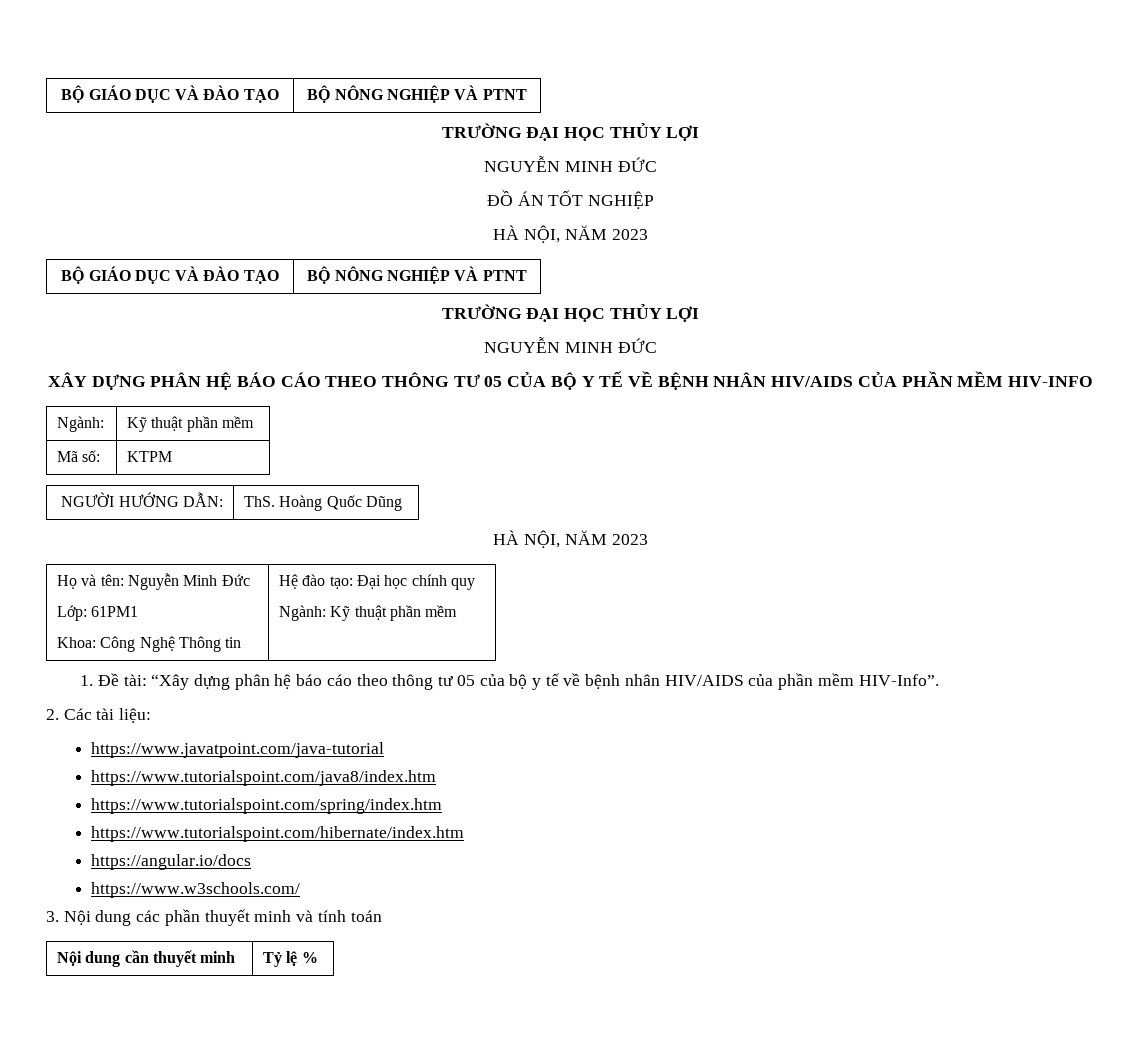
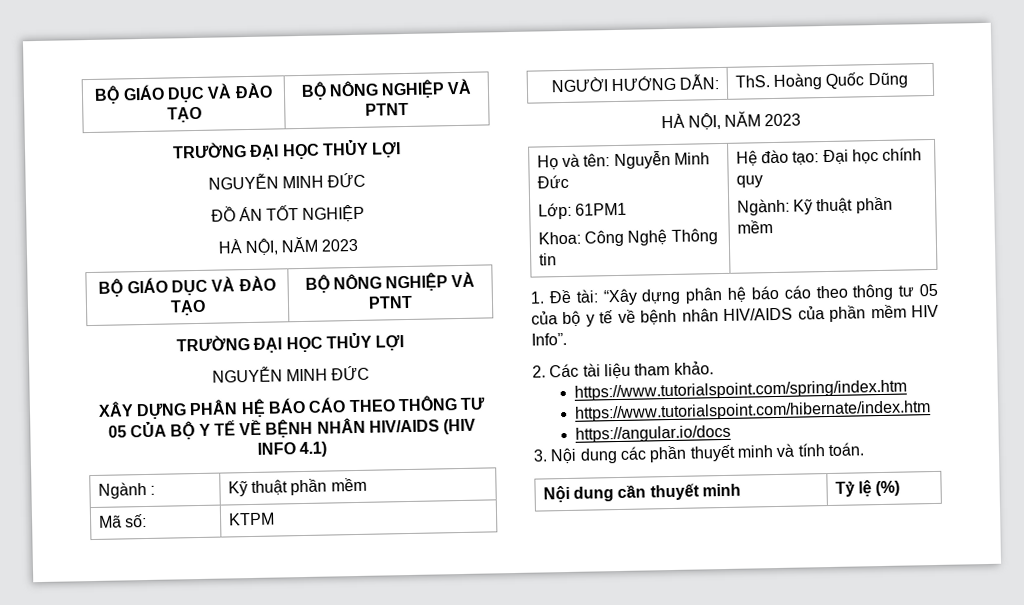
[857,371,1094,387] [57,416,105,432] CỦA PHẦN MỀM HIV-INFO // Ngành: -> [443,418,477,435] [256,441,328,458] [97,481,156,499] (HIV INFO 4.1) // Ngành :
[858,674,939,686] HIV-Info”. -> [911,304,939,318] [531,332,567,346] HIV Info”.
[119,708,152,723] [91,742,385,758] [91,770,437,786] liệu: // https://www.javatpoint.com/java-tutorial // https://www.tutorialspoint.com/java8/index.htm -> [603,361,714,380] liệu tham khảo.
[91,882,301,898] // https://www.w3schools.com/ -> (732, 433) none
[350,910,382,922] toán -> [827,442,864,457] toán.
[301,952,318,963] % -> [875,480,901,497] (%)

